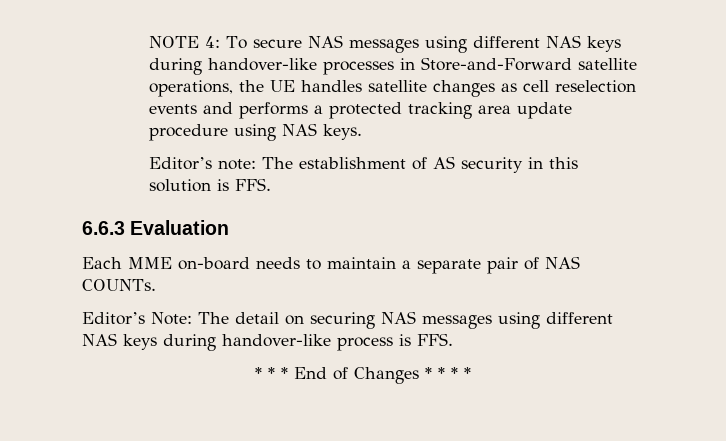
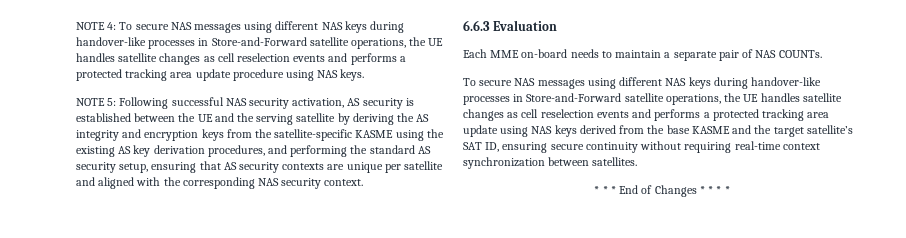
[148,156,578,173] [148,178,271,192] Editor’s note: The establishment of AS security in this solution is FFS. -> [75,97,414,109] [75,113,430,125] [75,129,444,141] [75,145,431,157] [75,161,444,173] [75,177,364,189] NOTE 5: Following successful NAS security activation, AS security is established between the UE and the serving satellite by deriving the AS integrity and encryption keys from the satellite-specific KASME using the existing AS key derivation procedures, and performing the standard AS security setup, ensuring that AS security contexts are unique per satellite and aligned with the corresponding NAS security context.
[82,311,613,329] [82,333,453,351] Editor’s Note: The detail on securing NAS messages using different NAS keys during handover-like process is FFS. -> [463,77,822,89] [463,93,842,105] [463,109,830,121] [463,125,853,137] [463,141,820,153] [463,157,638,169] To secure NAS messages using different NAS keys during handover-like processes in Store-and-Forward satellite operations, the UE handles satellite changes as cell reselection events and performs a protected tracking area update using NAS keys derived from the base KASME and the target satellite’s SAT ID, ensuring secure continuity without requiring real-time context synchronization between satellites.

